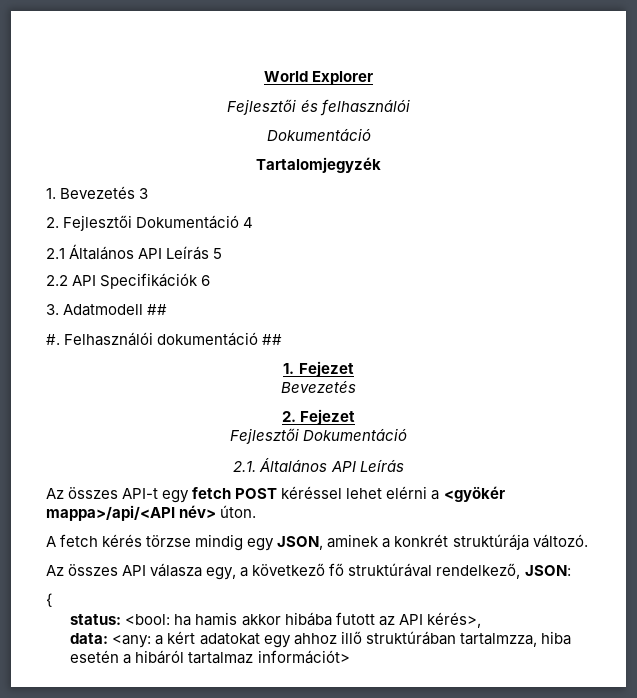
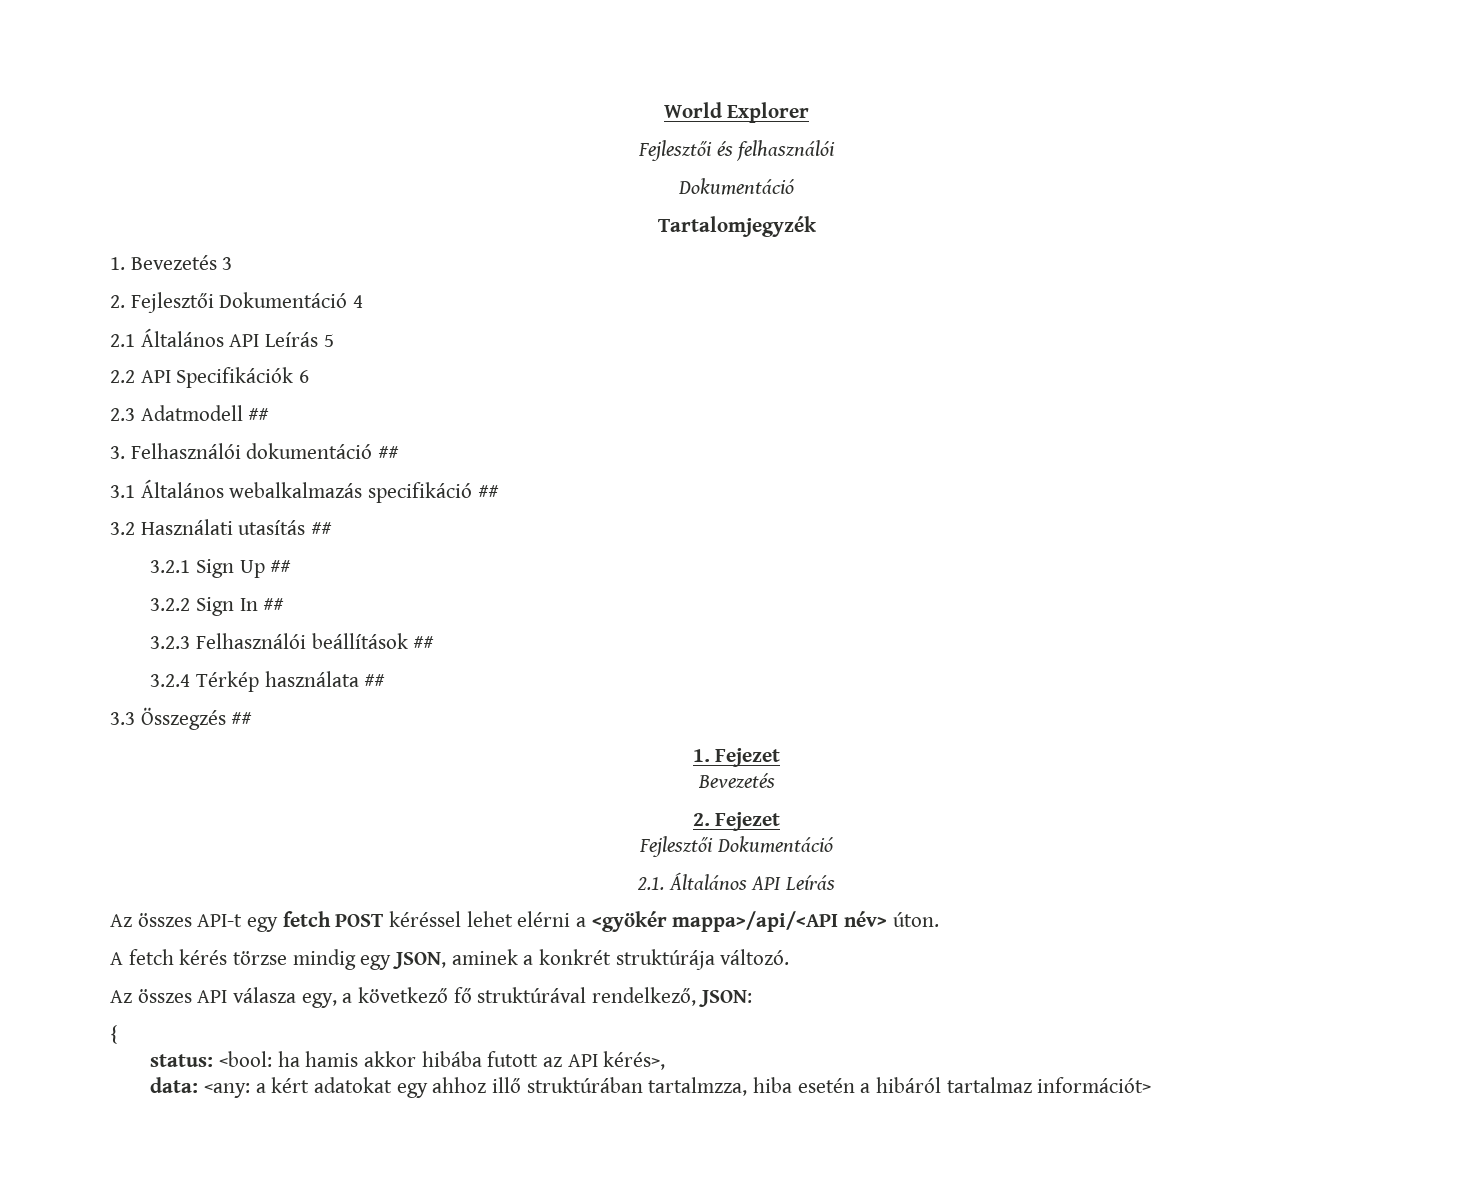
[46,304,59,315] 3. -> [110,408,135,421] 2.3
[46,334,60,345] #. -> [110,446,125,459] 3.
(283, 339) none -> [110,479,499,503] [110,519,333,535] [150,559,292,578] [150,597,285,616] [150,633,435,649] [150,671,386,692] [110,707,253,730] // 3.1 Általános webalkalmazás specifikáció ## // 3.2 Használati utasítás ## // 3.2.1 Sign Up ## // 3.2.2 Sign In ## // 3.2.3 Felhasználói beállítások ## // 3.2.4 Térkép használata ## // 3.3 Összegzés ##

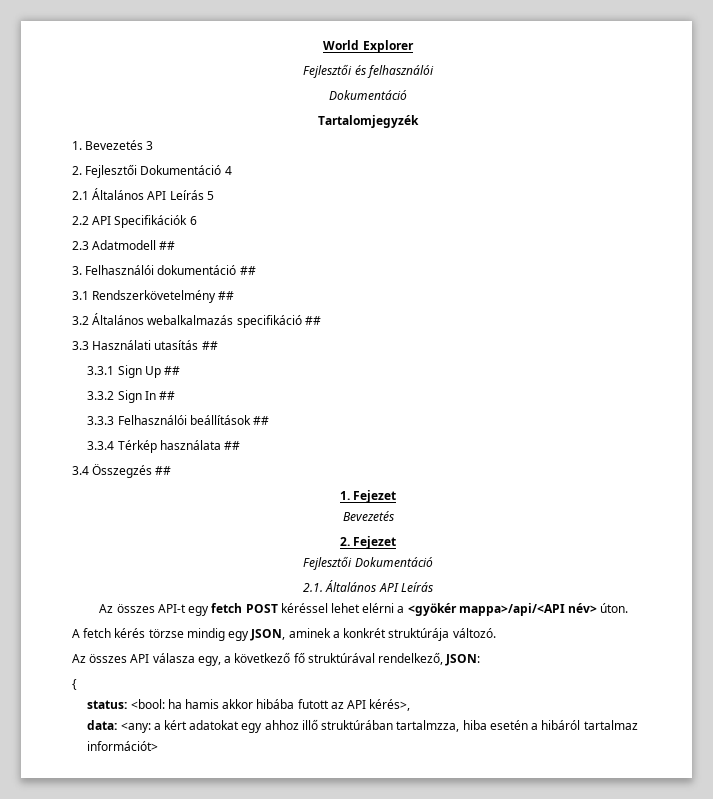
(135, 491) none -> [92,290,235,303] [72,316,89,325] Rendszerkövetelmény ## // 3.2
[110,522,135,535] 3.2 -> [72,341,89,350] 3.3
[150,560,191,573] 3.2.1 -> [87,366,115,375] 3.3.1
[150,598,191,611] 3.2.2 -> [87,391,115,400] 3.3.2
[150,636,191,649] 3.2.3 -> [87,416,115,425] 3.3.3
[150,674,191,687] 3.2.4 -> [87,441,115,450] 3.3.4
[110,712,135,725] 3.3 -> [72,466,89,475] 3.4

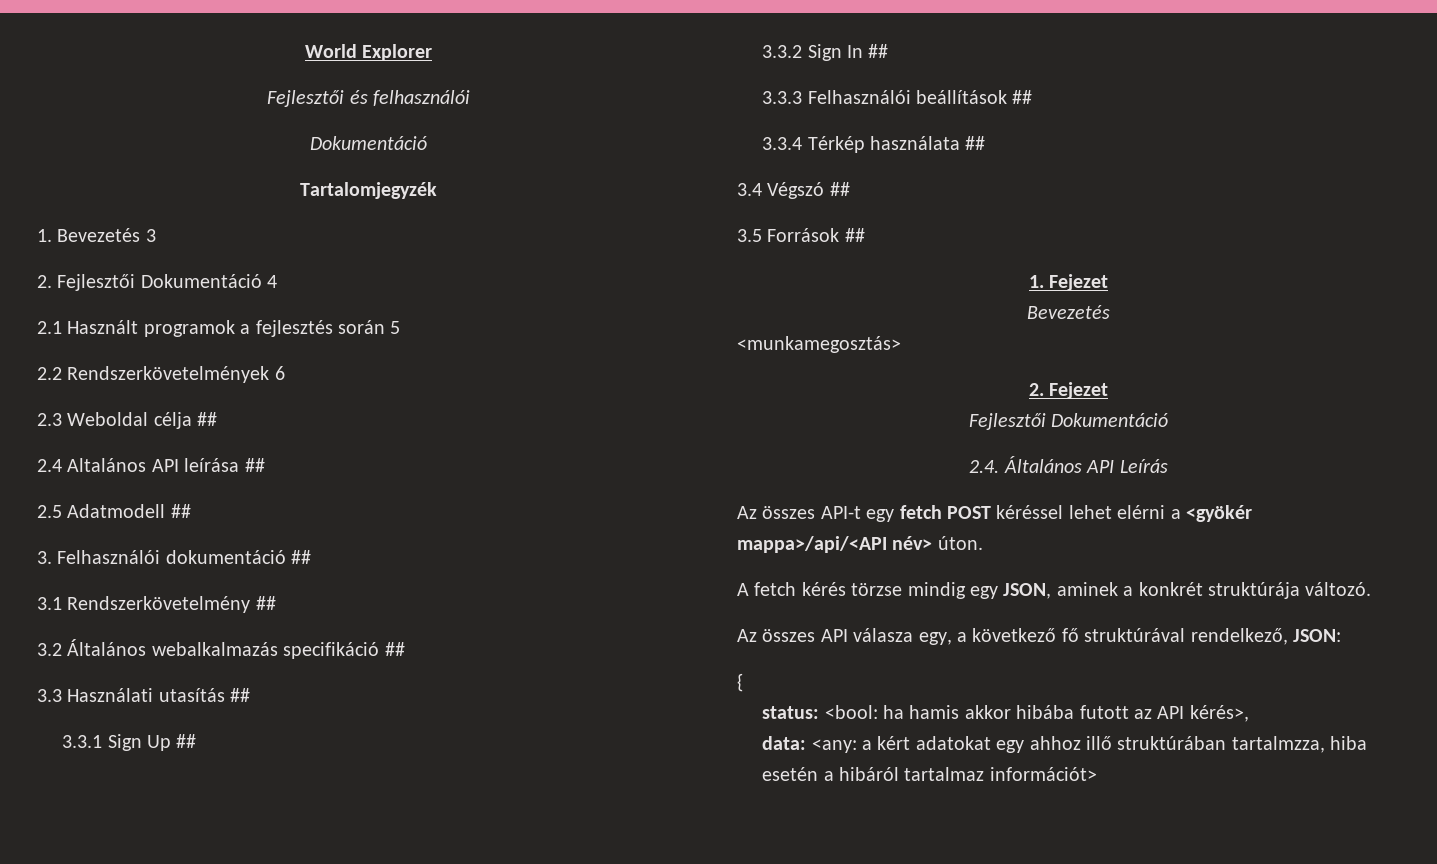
[92,188,204,200] Általános API Leírás -> [67,320,385,337] Használt programok a fejlesztés során
[92,215,188,228] API Specifikációk -> [67,366,270,383] Rendszerkövetelmények
(89, 245) none -> [67,412,218,429] [37,458,265,472] [37,505,62,518] Weboldal célja ## // 2.4 Altalános API leírása ## // 2.5
[92,464,153,478] Összegzés -> [767,182,850,199] [737,228,840,242] Végszó ## // 3.5 Források
(394, 516) none -> [737,336,901,353] // <munkamegosztás>
[303,583,324,592] 2.1. -> [969,460,1000,473] 2.4.

